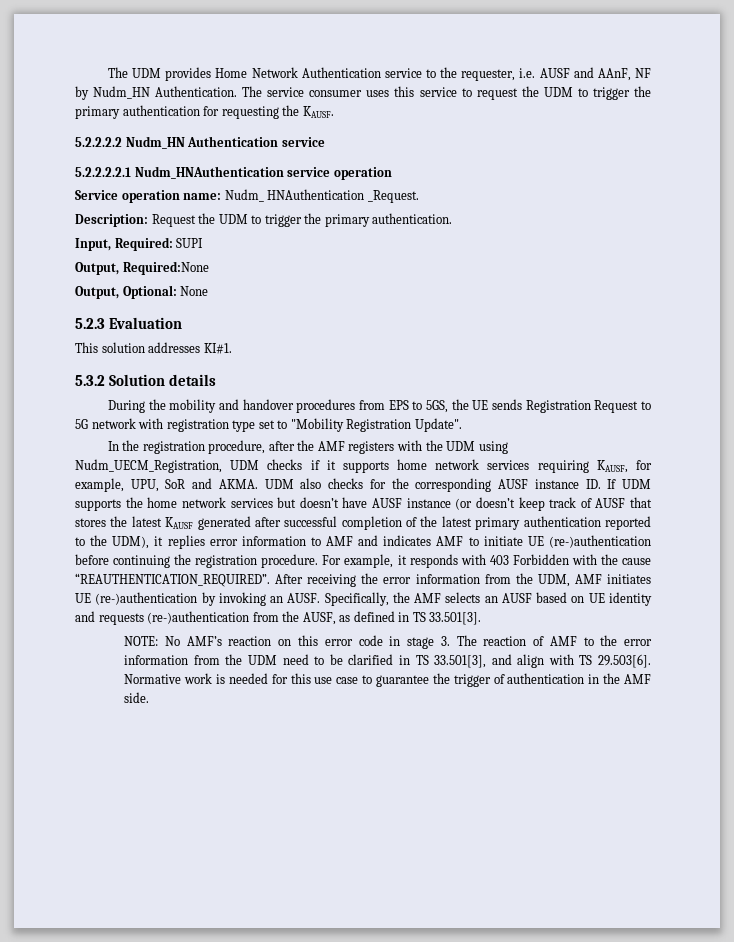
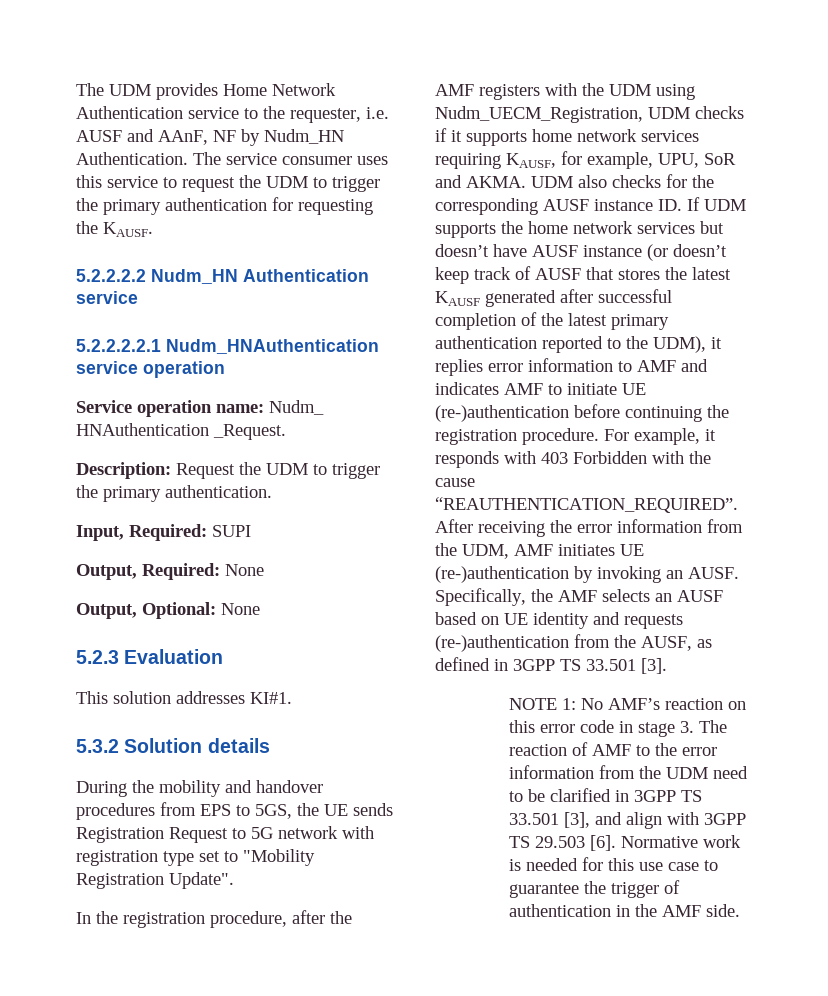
[122,261,209,275] Required:None -> [142,563,264,580] Required: None
[412,612,482,625] [124,636,159,646] TS 33.501[3]. // NOTE: -> [513,658,667,674] [508,698,576,710] 3GPP TS 33.501 [3]. // NOTE 1:
[415,654,652,668] TS 33.501[3], and align with TS 29.503[6]. -> [633,790,702,802] [508,812,746,829] [508,835,616,851] 3GPP TS 33.501 [3], and align with 3GPP TS 29.503 [6].

